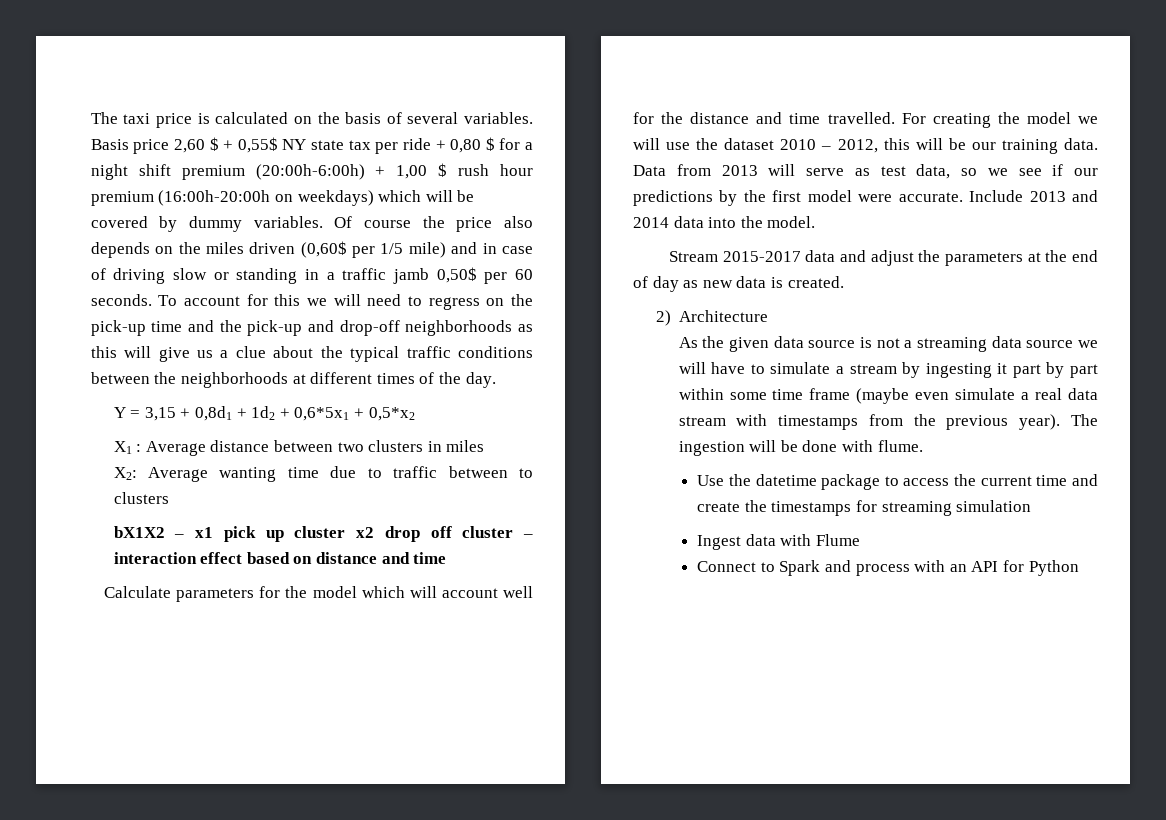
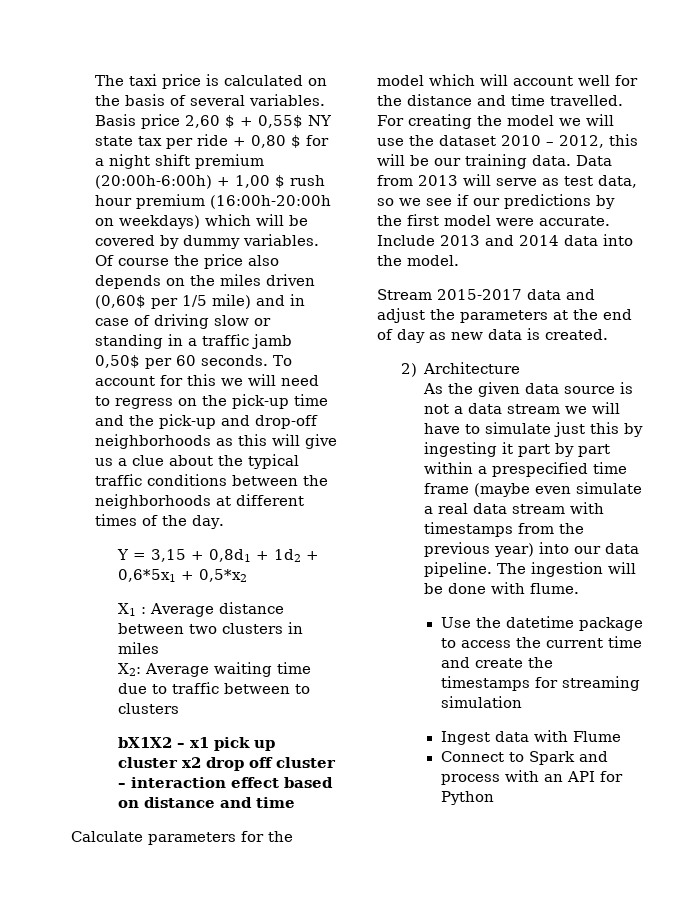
[219,467,277,482] wanting -> [214,662,273,677] waiting
[916,336,1074,352] streaming data source -> [468,403,561,414] data stream
[835,364,897,374] a stream -> [554,422,620,437] just this
[729,392,767,400] some -> [478,462,589,477] a prespecified
[1019,414,1061,430] year). -> [494,542,640,557] [424,562,493,577] year) into our data pipeline.

